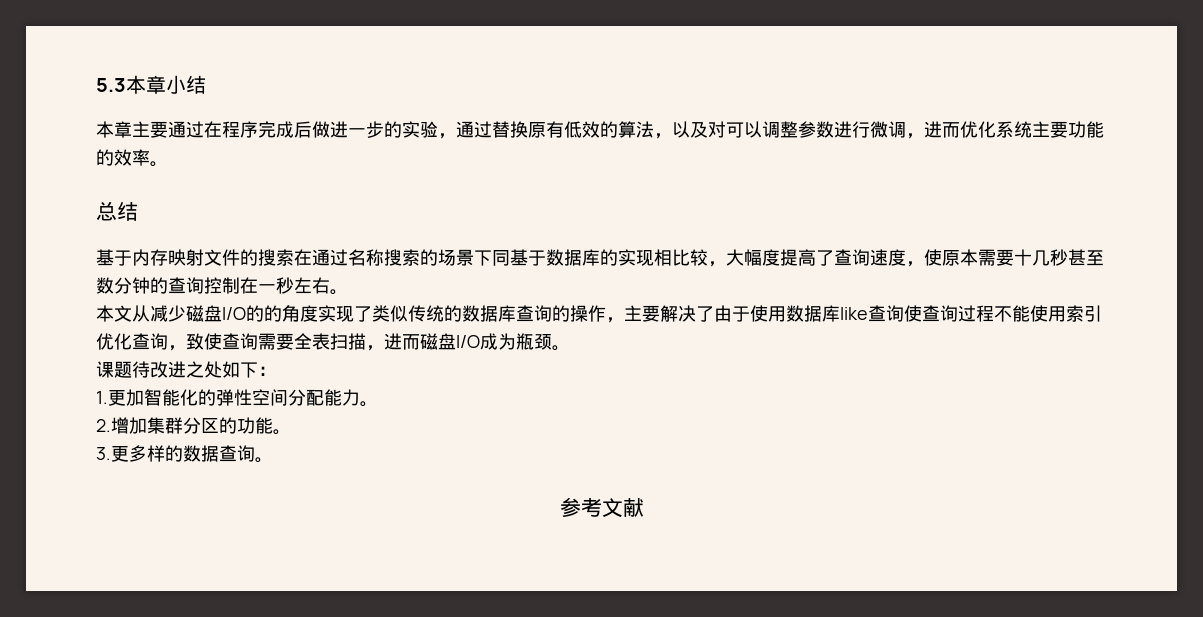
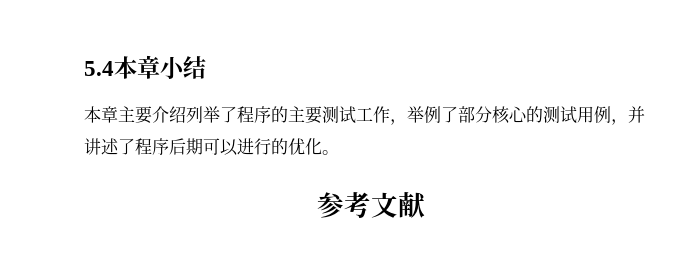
[96,78,126,92] 5.3 -> [84,61,114,76] 5.4
[168,121,1104,139] [96,149,168,167] [96,201,138,221] [96,249,1104,267] [96,277,348,295] [96,305,1102,323] [96,333,570,351] [96,361,276,378] [96,389,378,407] [96,417,291,435] [96,445,255,462] 通过在程序完成后做进一步的实验，通过替换原有低效的算法，以及对可以调整参数进行微调，进而优化系统主要功能的效率。 // 总结 // 基于内存映射文件的搜索在通过名称搜索的场景下同基于数据库的实现相比较，大幅度提高了查询速度，使原本需要十几秒甚至数分钟的查询控制在一秒左右。 // 本文从减少磁盘I/O的的角度实现了类似传统的数据库查询的操作，主要解决了由于使用数据库like查询使查询过程不能使用索引优化查询，致使查询需要全表扫描，进而磁盘I/O成为瓶颈。 // 课题待改进之处如下： // 1.更加智能化的弹性空间分配能力。 // 2.增加集群分区的功能。 // 3.更多样的数据查询 -> [152,106,645,125] [84,138,322,156] 介绍列举了程序的主要测试工作，举例了部分核心的测试用例，并讲述了程序后期可以进行的优化

